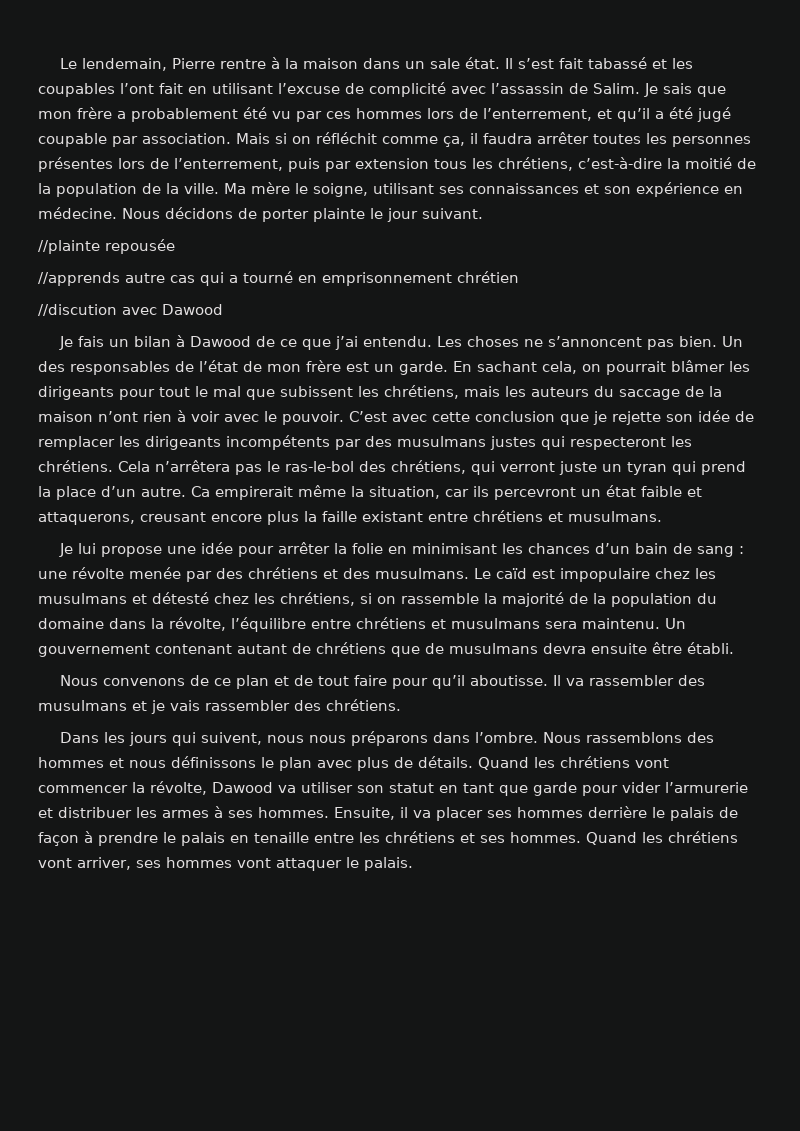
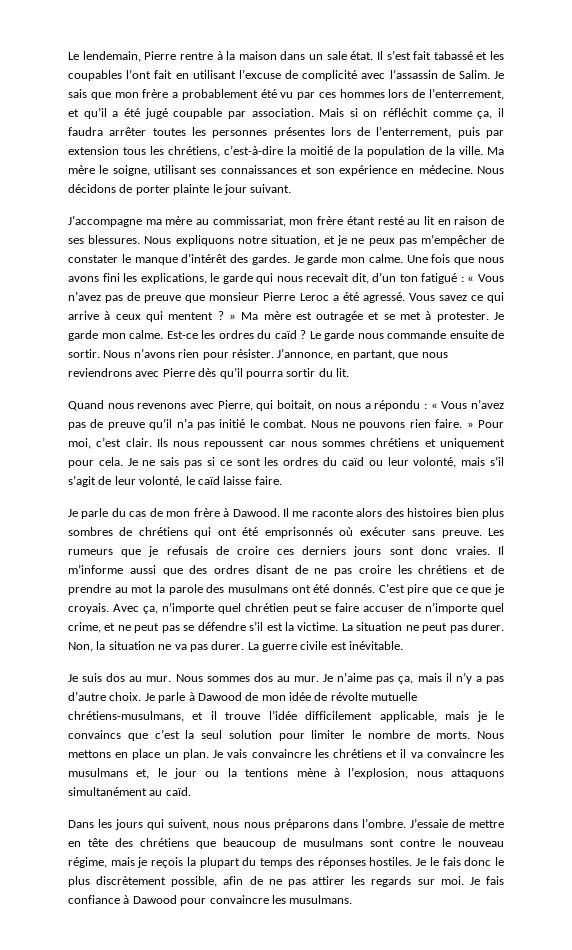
[38,239,175,254] [38,271,519,286] [38,304,223,316] [59,335,744,350] [38,360,750,375] [38,385,722,400] [38,410,754,425] [38,435,692,450] [38,460,746,475] [38,485,702,500] [38,510,662,525] [59,542,745,557] [38,567,716,582] [38,592,717,607] [38,617,686,632] [38,642,734,657] [60,675,706,689] [38,699,401,714] //plainte repousée // //apprends autre cas qui a tourné en emprisonnement chrétien // //discution avec Dawood // Je fais un bilan à Dawood de ce que j’ai entendu. Les choses ne s’annoncent pas bien. Un des responsables de l’état de mon frère est un garde. En sachant cela, on pourrait blâmer les dirigeants pour tout le mal que subissent les chrétiens, mais les auteurs du saccage de la maison n’ont rien à voir avec le pouvoir. C’est avec cette conclusion que je rejette son idée de remplacer les dirigeants incompétents par des musulmans justes qui respecteront les chrétiens. Cela n’arrêtera pas le ras-le-bol des chrétiens, qui verront juste un tyran qui prend la place d’un autre. Ca empirerait même la situation, car ils percevront un état faible et attaquerons, creusant encore plus la faille existant entre chrétiens et musulmans. // Je lui propose une idée pour arrêter la folie en minimisant les chances d’un bain de sang : une révolte menée par des chrétiens et des musulmans. Le caïd est impopulaire chez les musulmans et détesté chez les chrétiens, si on rassemble la majorité de la population du domaine dans la révolte, l’équilibre entre chrétiens et musulmans sera maintenu. Un gouvernement contenant autant de chrétiens que de musulmans devra ensuite être établi. // Nous convenons de ce plan et de tout faire pour qu’il aboutisse. Il va rassembler des musulmans et je vais rassembler des chrétiens. -> [68,215,504,227] [68,234,505,246] [68,253,505,265] [68,272,505,284] [68,291,504,303] [68,311,504,322] [68,330,504,341] [68,348,448,360] [68,367,349,379] [68,399,505,411] [68,418,504,430] [68,437,505,449] [68,456,504,468] [68,475,282,487] [68,508,504,519] [68,527,504,538] [68,546,505,557] [68,564,505,576] [68,583,505,595] [68,602,505,614] [68,621,504,633] [68,641,404,652] [68,672,504,684] [68,691,418,703] [68,710,505,722] [68,729,504,741] [68,749,505,760] [68,767,505,779] [68,787,191,796] J’accompagne ma mère au commissariat, mon frère étant resté au lit en raison de ses blessures. Nous expliquons notre situation, et je ne peux pas m’empêcher de constater le manque d’intérêt des gardes. Je garde mon calme. Une fois que nous avons fini les explications, le garde qui nous recevait dit, d’un ton fatigué : « Vous n’avez pas de preuve que monsieur Pierre Leroc a été agressé. Vous savez ce qui arrive à ceux qui mentent ? » Ma mère est outragée et se met à protester. Je garde mon calme. Est-ce les ordres du caïd ? Le garde nous commande ensuite de sortir. Nous n’avons rien pour résister. J’annonce, en partant, que nous reviendrons avec Pierre dès qu’il pourra sortir du lit. // Quand nous revenons avec Pierre, qui boitait, on nous a répondu : « Vous n’avez pas de preuve qu’il n’a pas initié le combat. Nous ne pouvons rien faire. » Pour moi, c’est clair. Ils nous repoussent car nous sommes chrétiens et uniquement pour cela. Je ne sais pas si ce sont les ordres du caïd ou leur volonté, mais s’il s’agit de leur volonté, le caïd laisse faire. // Je parle du cas de mon frère à Dawood. Il me raconte alors des histoires bien plus sombres de chrétiens qui ont été emprisonnés où exécuter sans preuve. Les rumeurs que je refusais de croire ces derniers jours sont donc vraies. Il m’informe aussi que des ordres disant de ne pas croire les chrétiens et de prendre au mot la parole des musulmans ont été donnés. C’est pire que ce que je croyais. Avec ça, n’importe quel chrétien peut se faire accuser de n’importe quel crime, et ne peut pas se défendre s’il est la victime. La situation ne peut pas durer. Non, la situation ne va pas durer. La guerre civile est inévitable. // Je suis dos au mur. Nous sommes dos au mur. Je n’aime pas ça, mais il n’y a pas d’autre choix. Je parle à Dawood de mon idée de révolte mutuelle chrétiens-musulmans, et il trouve l’idée difficilement applicable, mais je le convaincs que c’est la seul solution pour limiter le nombre de morts. Nous mettons en place un plan. Je vais convaincre les chrétiens et il va convaincre les musulmans et, le jour ou la tentions mène à l’explosion, nous attaquons simultanément au caïd.
[543,732,715,743] [38,756,669,771] [38,781,748,796] [38,806,738,821] [38,831,738,846] [38,857,413,871] Nous rassemblons des hommes et nous définissons le plan avec plus de détails. Quand les chrétiens vont commencer la révolte, Dawood va utiliser son statut en tant que garde pour vider l’armurerie et distribuer les armes à ses hommes. Ensuite, il va placer ses hommes derrière le palais de façon à prendre le palais en tenaille entre les chrétiens et ses hommes. Quand les chrétiens vont arriver, ses hommes vont attaquer le palais. -> [409,818,504,828] [68,838,504,849] [68,857,504,868] [68,876,504,887] [68,895,353,906] J’essaie de mettre en tête des chrétiens que beaucoup de musulmans sont contre le nouveau régime, mais je reçois la plupart du temps des réponses hostiles. Je le fais donc le plus discrètement possible, afin de ne pas attirer les regards sur moi. Je fais confiance à Dawood pour convaincre les musulmans.

